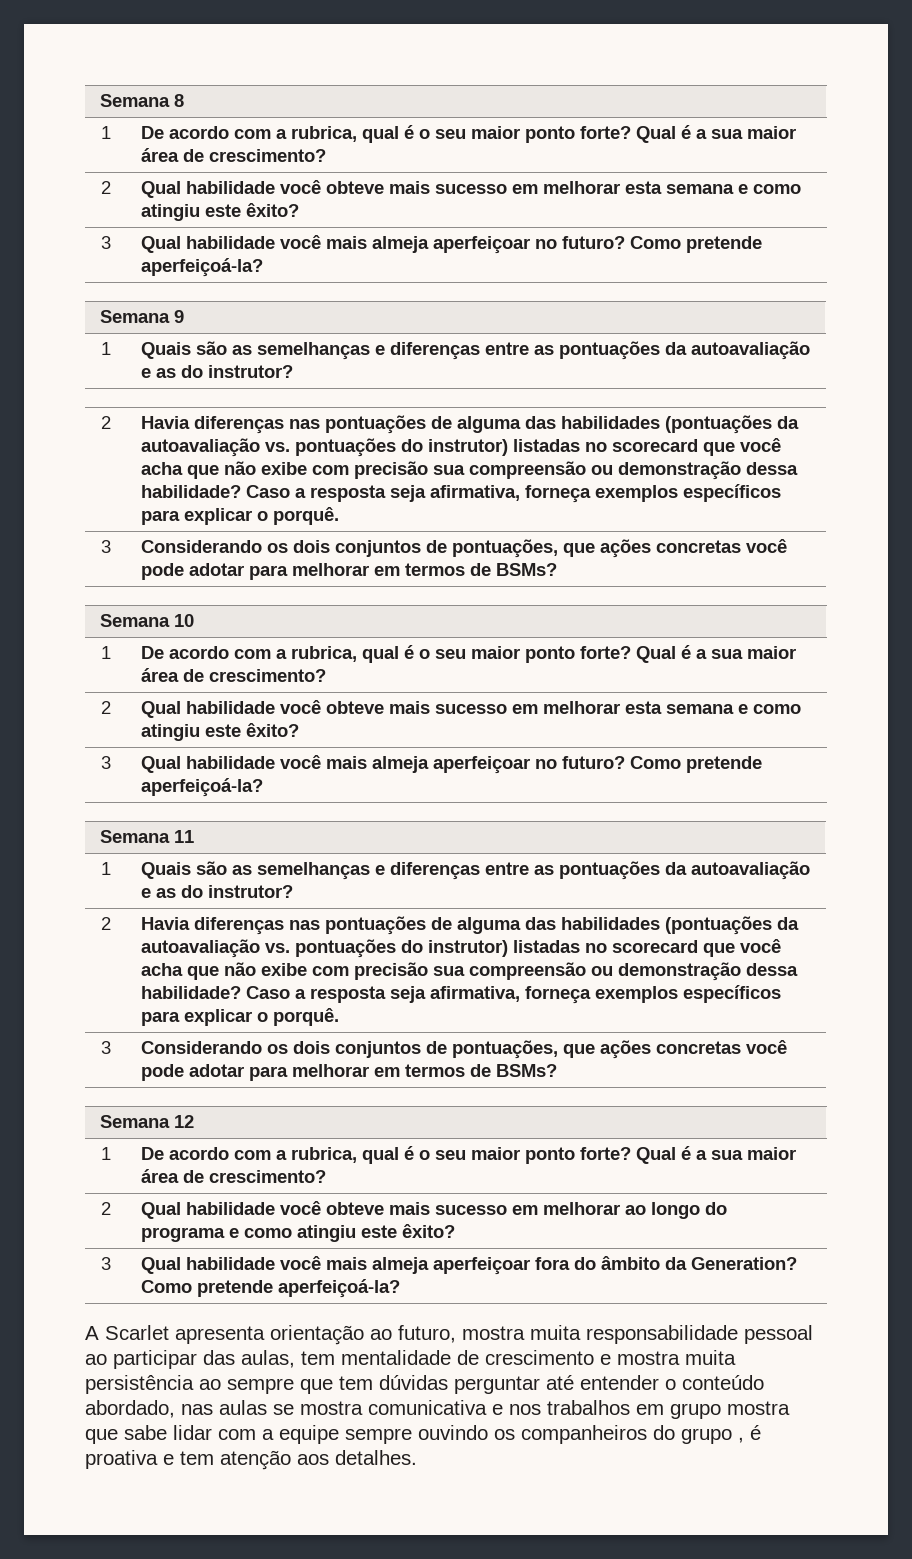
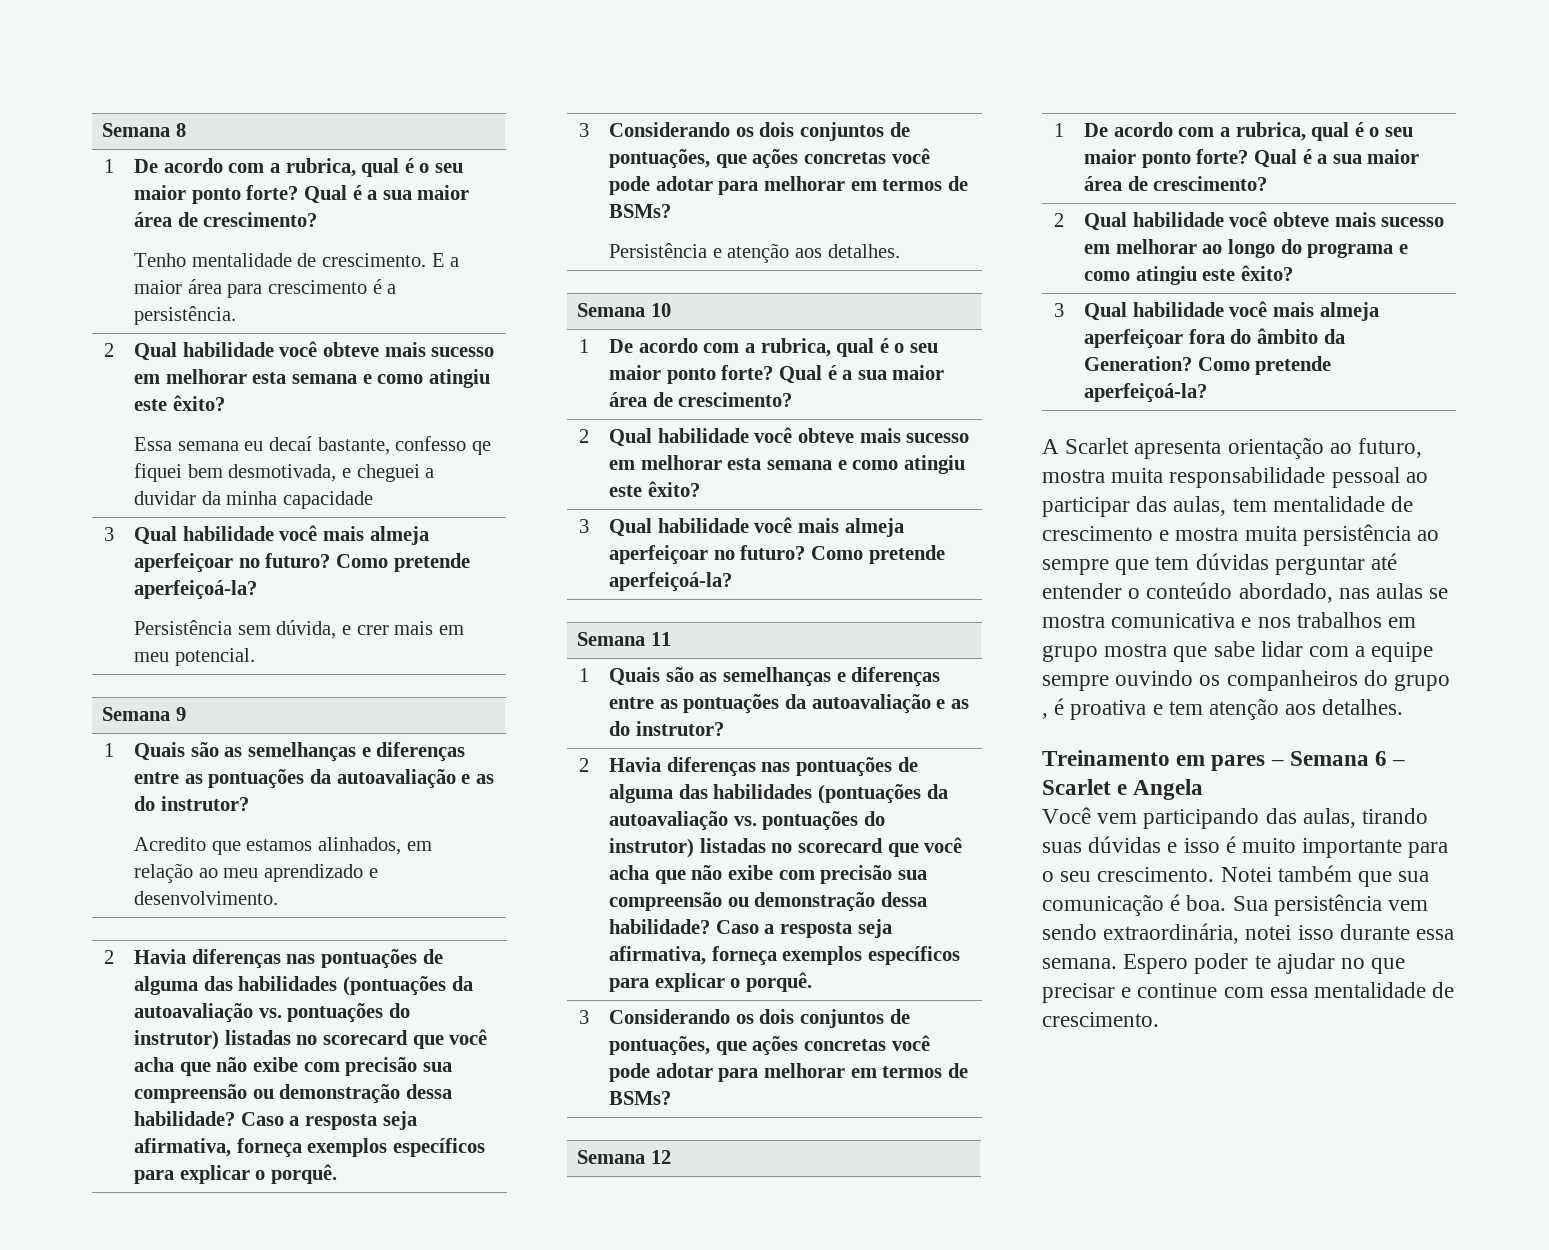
(327, 155) none -> [134,253,460,267] [134,279,397,298] [134,306,237,325] // Tenho mentalidade de crescimento. E a maior área para crescimento é a persistência.
(300, 210) none -> [134,436,491,455] [134,463,435,482] [134,491,374,509] // Essa semana eu decaí bastante, confesso qe fiquei bem desmotivada, e cheguei a duvidar da minha capacidade
(264, 267) none -> [134,620,464,639] [134,648,255,666] // Persistência sem dúvida, e crer mais em meu potencial.
(294, 371) none -> [134,837,432,855] [134,863,378,883] [134,891,279,905] // Acredito que estamos alinhados, em relação ao meu aprendizado e desenvolvimento.
(558, 569) none -> [609,243,900,263] // Persistência e atenção aos detalhes.
(417, 1457) none -> [1042,750,1406,771] [1042,779,1204,800] [1042,807,1429,829] [1042,836,1449,858] [1042,865,1430,887] [1042,894,1429,916] [1042,923,1455,944] [1042,953,1406,974] [1042,982,1455,1003] [1042,1012,1159,1027] // Treinamento em pares – Semana 6 – Scarlet e Angela // Você vem participando das aulas, tirando suas dúvidas e isso é muito importante para o seu crescimento. Notei também que sua comunicação é boa. Sua persistência vem sendo extraordinária, notei isso durante essa semana. Espero poder te ajudar no que precisar e continue com essa mentalidade de crescimento.

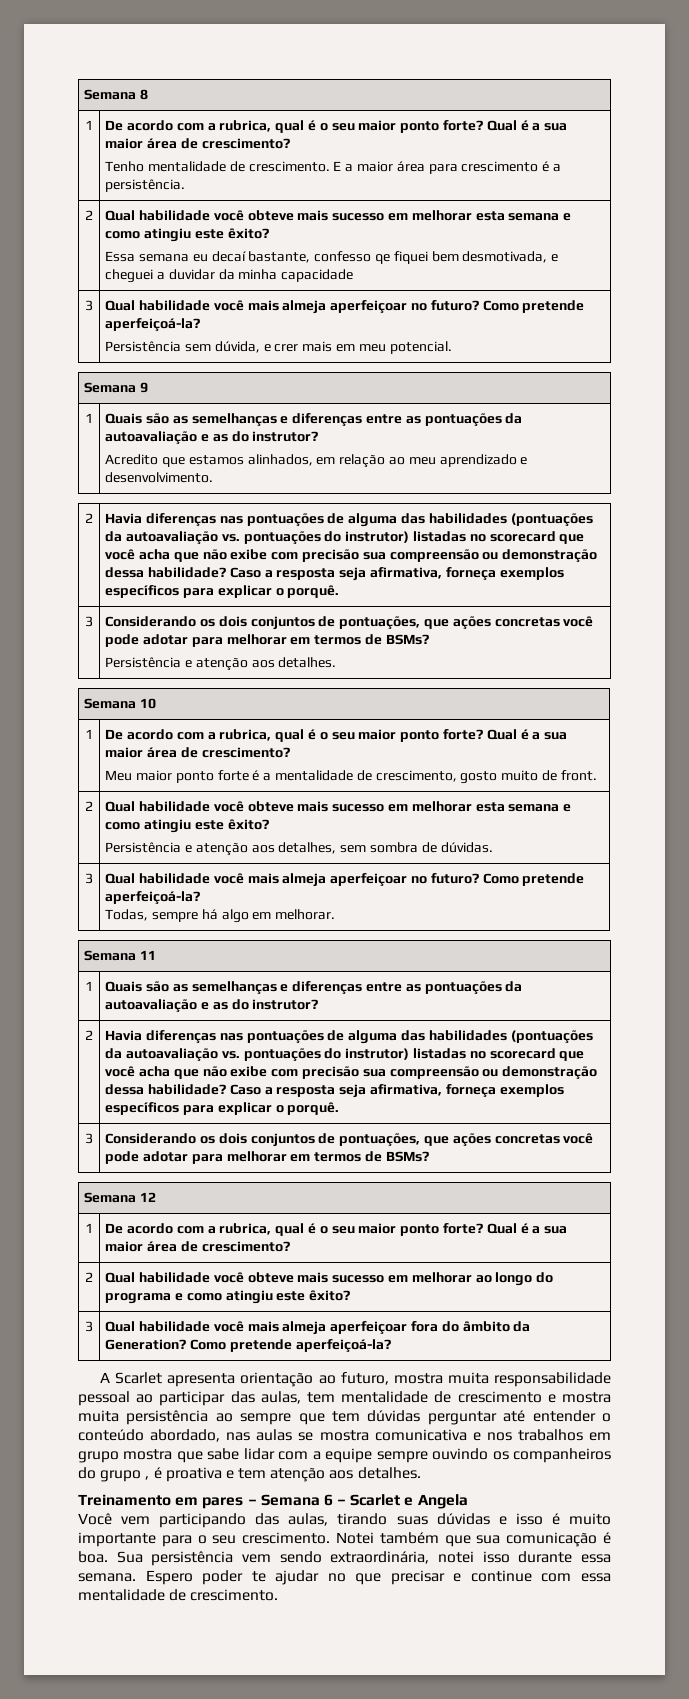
(793, 399) none -> [105,770,597,784] // Meu maior ponto forte é a mentalidade de crescimento, gosto muito de front.
(700, 489) none -> [105,842,493,856] // Persistência e atenção aos detalhes, sem sombra de dúvidas.
(733, 582) none -> [105,909,336,923] // Todas, sempre há algo em melhorar.

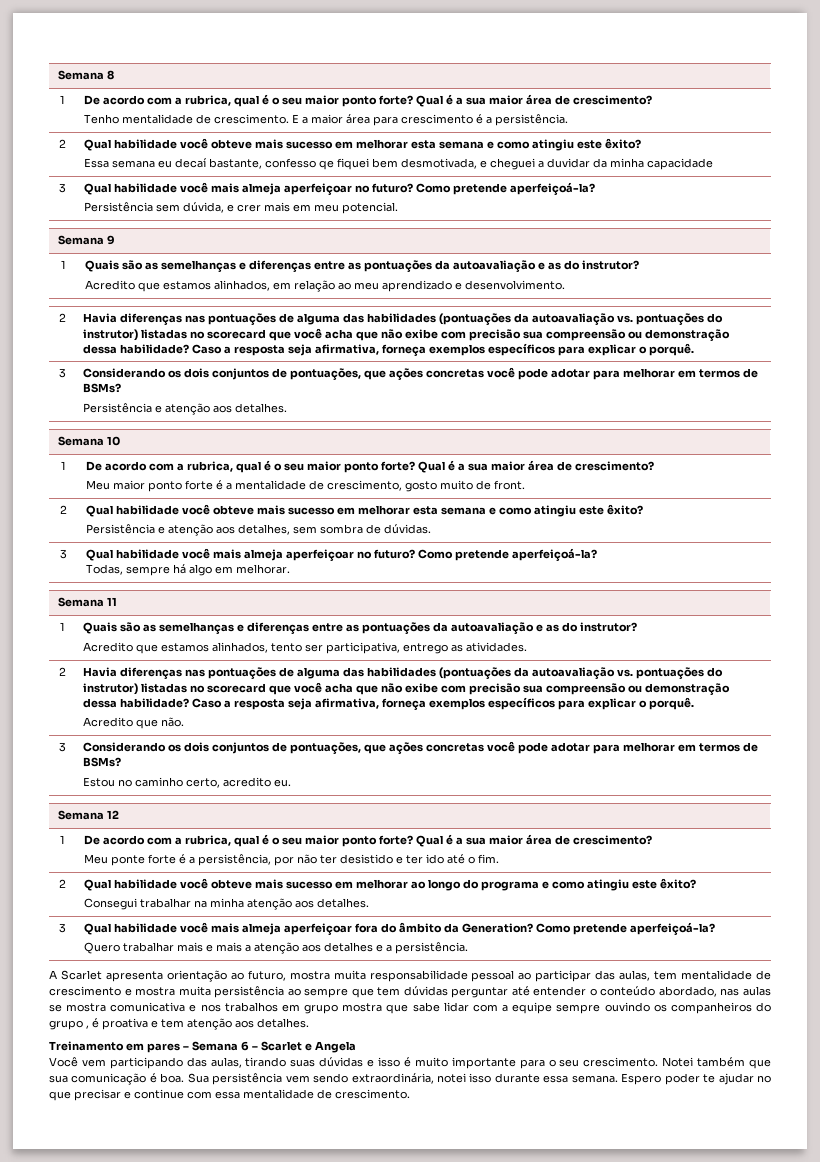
(319, 1004) none -> [82,642,527,654] // Acredito que estamos alinhados, tento ser participativa, entrego as atividades.
(340, 1108) none -> [82,717,184,729] // Acredito que não.
(429, 1156) none -> [82,777,291,788] // Estou no caminho certo, acredito eu.
(290, 1246) none -> [83,854,499,866] // Meu ponte forte é a persistência, por não ter desistido e ter ido até o fim.
(351, 1295) none -> [83,898,369,910] // Consegui trabalhar na minha atenção aos detalhes.
(391, 1346) none -> [83,942,468,954] // Quero trabalhar mais e mais a atenção aos detalhes e a persistência.

